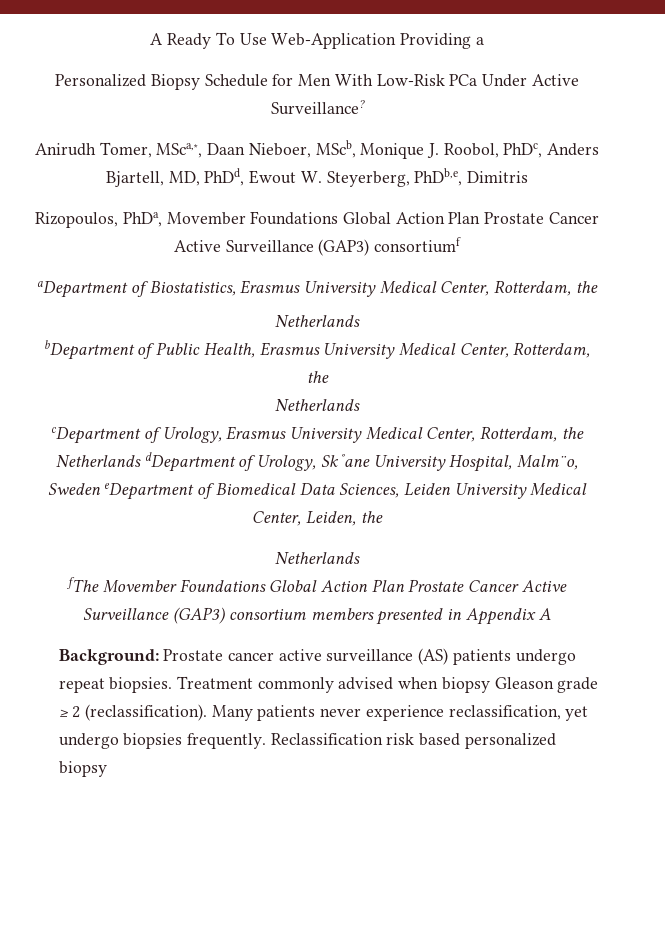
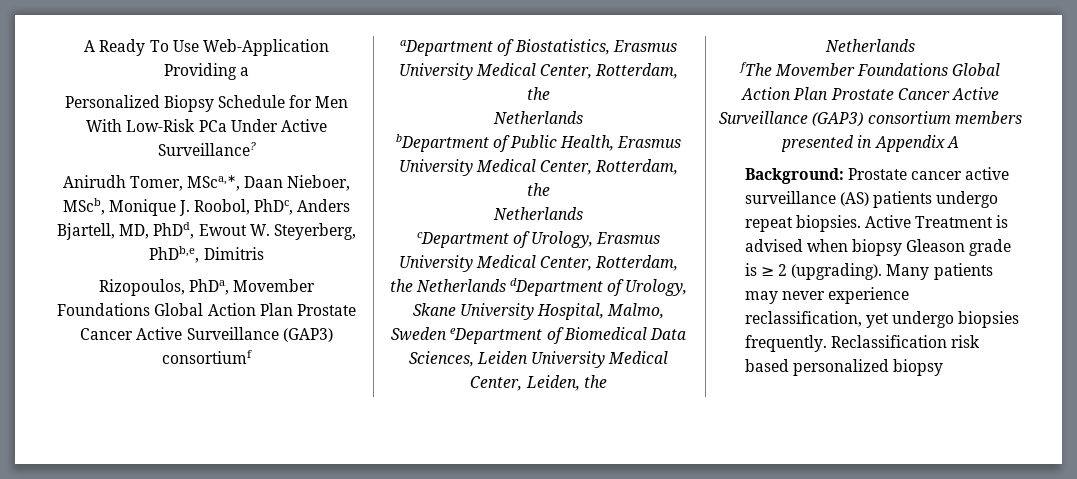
[320,454,370,467] Sk˚ane -> [412,303,456,316] Skane
[517,455,579,470] Malm¨o, -> [607,303,665,319] Malmo,
[176,676,334,693] Treatment commonly -> [864,215,1009,228] Active Treatment is
(599, 685) none -> [744,263,757,276] is
[84,704,207,721] (reclassification). -> [791,263,883,280] (upgrading).
(316, 713) none -> [744,291,778,304] may

